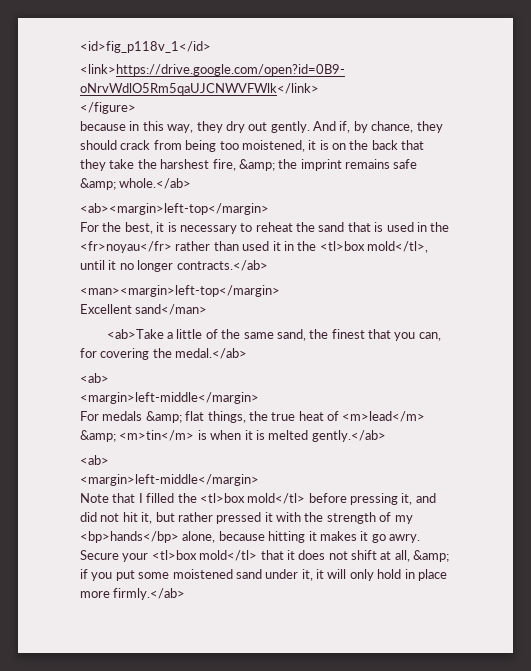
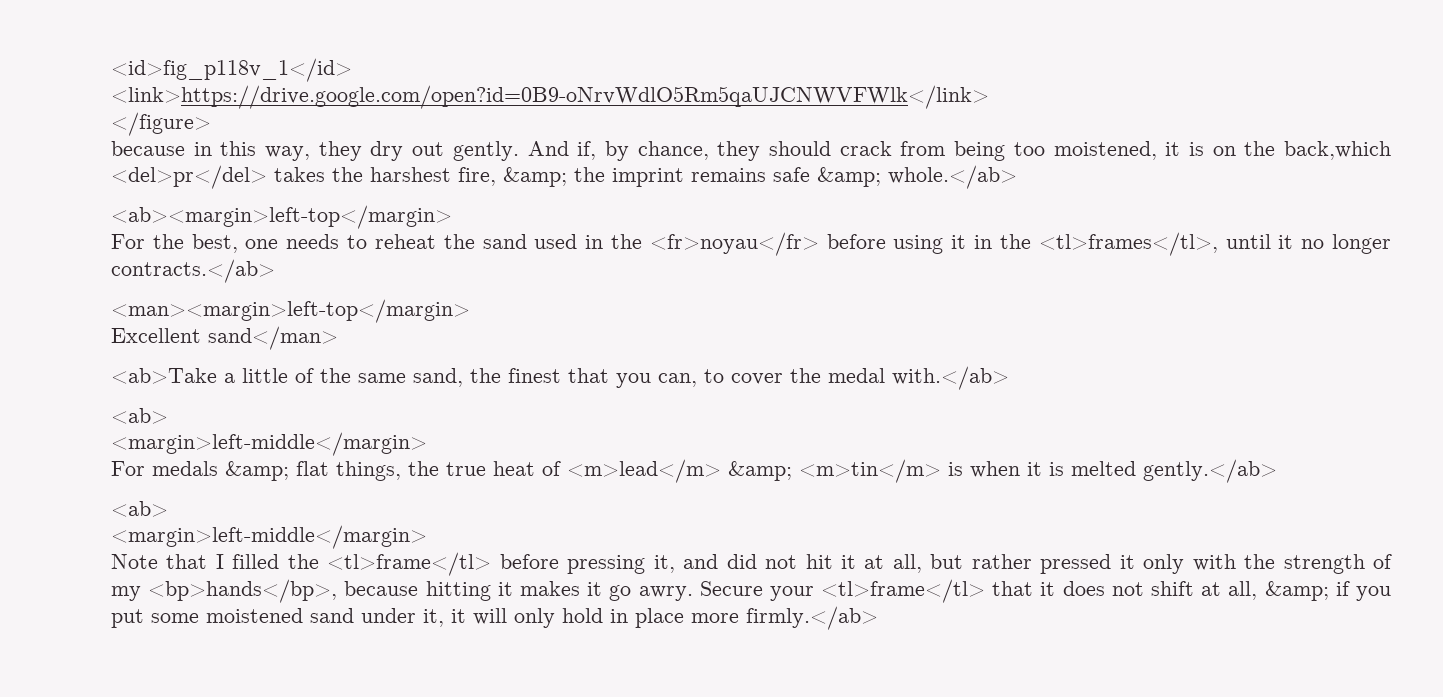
[371,140,425,150] [80,159,135,171] back that they take -> [1283,141,1391,160] [111,165,325,189] back,which <del>pr</del> takes
[156,222,237,234] it is necessary -> [245,234,340,249] one needs
[347,222,384,232] that is -> (527, 241) none
[175,241,270,251] rather than used -> [826,234,944,254] before using
[319,241,428,253] <tl>box mold</tl>, -> [1038,232,1218,256] <tl>frames</tl>,
[80,348,248,360] for covering the medal.</ab> -> [704,366,1009,390] to cover the medal with.</ab>
[199,493,306,504] <tl>box mold</tl> -> [327,552,492,576] <tl>frame</tl>
[141,512,153,524] it, -> [840,554,922,573] it at all,
(273, 517) none -> [1143,554,1185,574] only
[80,531,216,543] <bp>hands</bp> alone, -> [148,579,338,603] <bp>hands</bp>,
[151,550,258,561] <tl>box mold</tl> -> [821,579,986,603] <tl>frame</tl>

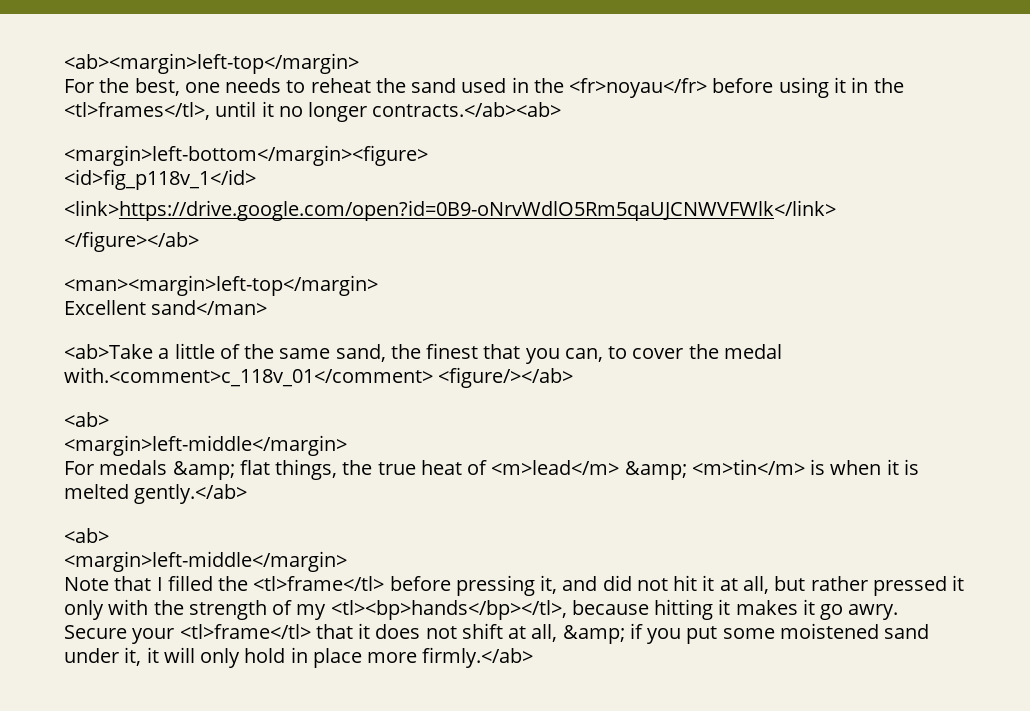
[111,58,352,82] [111,85,989,109] [111,112,211,136] [111,141,1391,161] [111,165,1017,189] <id>fig_p118v_1</id> // <link>https://drive.google.com/open?id=0B9-oNrvWdlO5Rm5qaUJCNWVFWlk</link> // </figure> // because in this way, they dry out gently. And if, by chance, they should crack from being too moistened, it is on the back,which <del>pr</del> takes the harshest fire, &amp; the imprint remains safe &amp; whole.</ab> // -> (64, 63) none
[111,259,275,283] contracts.</ab> -> [372,102,562,117] [64,145,428,166] [64,169,256,190] [64,200,836,221] [64,231,199,252] contracts.</ab><ab> // <margin>left-bottom</margin><figure> // <id>fig_p118v_1</id> // <link>https://drive.google.com/open?id=0B9-oNrvWdlO5Rm5qaUJCNWVFWlk</link> // </figure></ab>
[892,366,1009,390] with.</ab> -> [64,367,574,388] with.<comment>c_118v_01</comment> <figure/></ab>
[148,579,338,603] <bp>hands</bp>, -> [330,600,567,620] <tl><bp>hands</bp></tl>,

